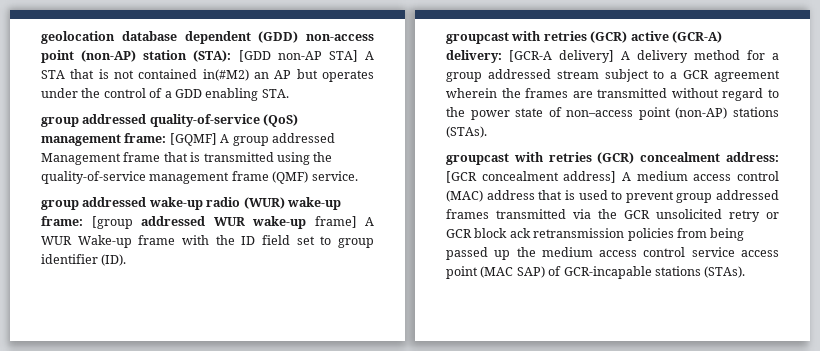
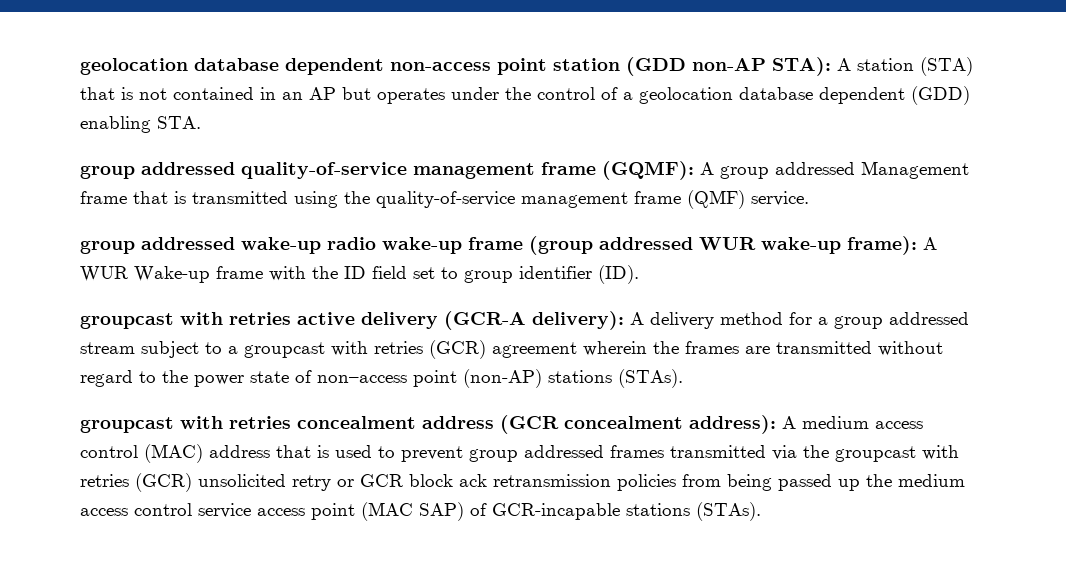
[41,31,374,44] [41,50,374,63] [41,70,65,79] geolocation database dependent (GDD) non-access point (non-AP) station (STA): [GDD non-AP STA] A STA -> [80,57,973,76] geolocation database dependent non-access point station (GDD non-AP STA): A station (STA)
[202,69,249,81] in(#M2) -> [260,87,276,100] in
[174,89,202,98] GDD -> [639,86,970,105] geolocation database dependent (GDD)
[263,114,299,127] [41,133,217,146] (QoS) management frame: [GQMF] -> [413,161,694,180] management frame (GQMF):
[243,197,341,210] [41,216,133,229] (WUR) wake-up frame: [group -> [382,236,593,255] wake-up frame (group
[314,216,357,228] frame] -> [847,236,917,255] frame):
[590,31,722,43] [446,50,614,63] (GCR) active (GCR-A) delivery: [GCR-A delivery] -> [297,311,624,330] active delivery (GCR-A delivery):
[683,70,710,79] GCR -> [244,340,486,359] groupcast with retries (GCR)
[597,152,779,164] [446,171,617,183] (GCR) concealment address: [GCR concealment address] -> [297,415,776,434] concealment address (GCR concealment address):
[624,210,650,219] GCR -> [835,445,959,462] [80,473,192,492] groupcast with retries (GCR)

